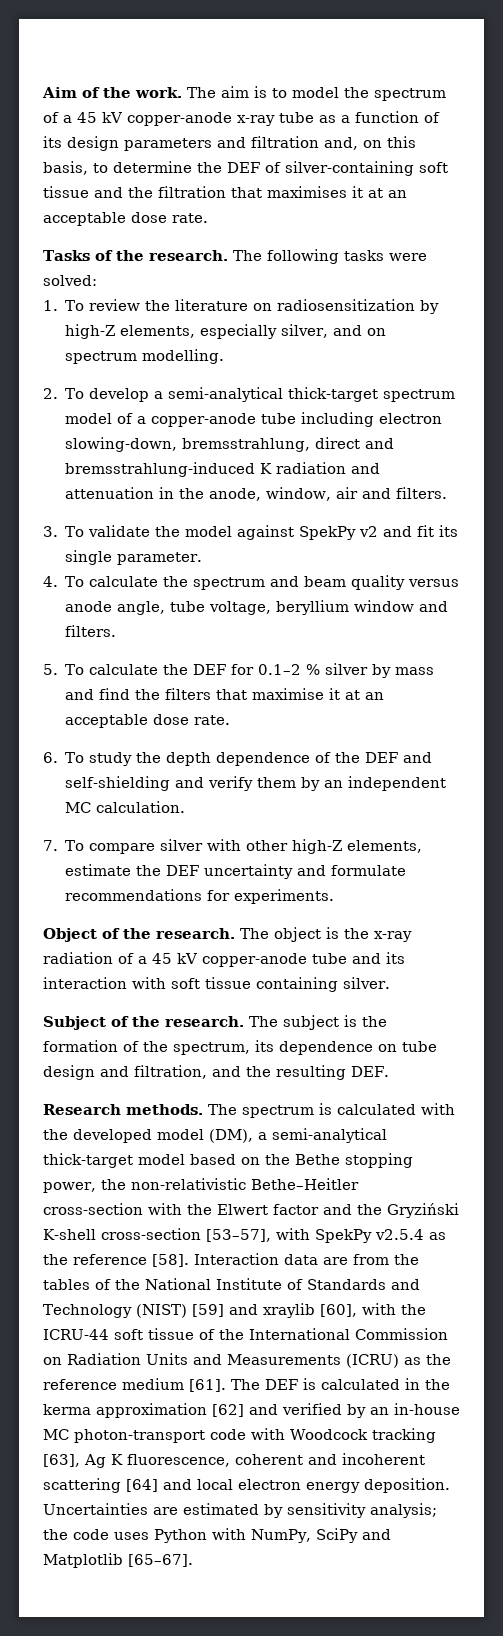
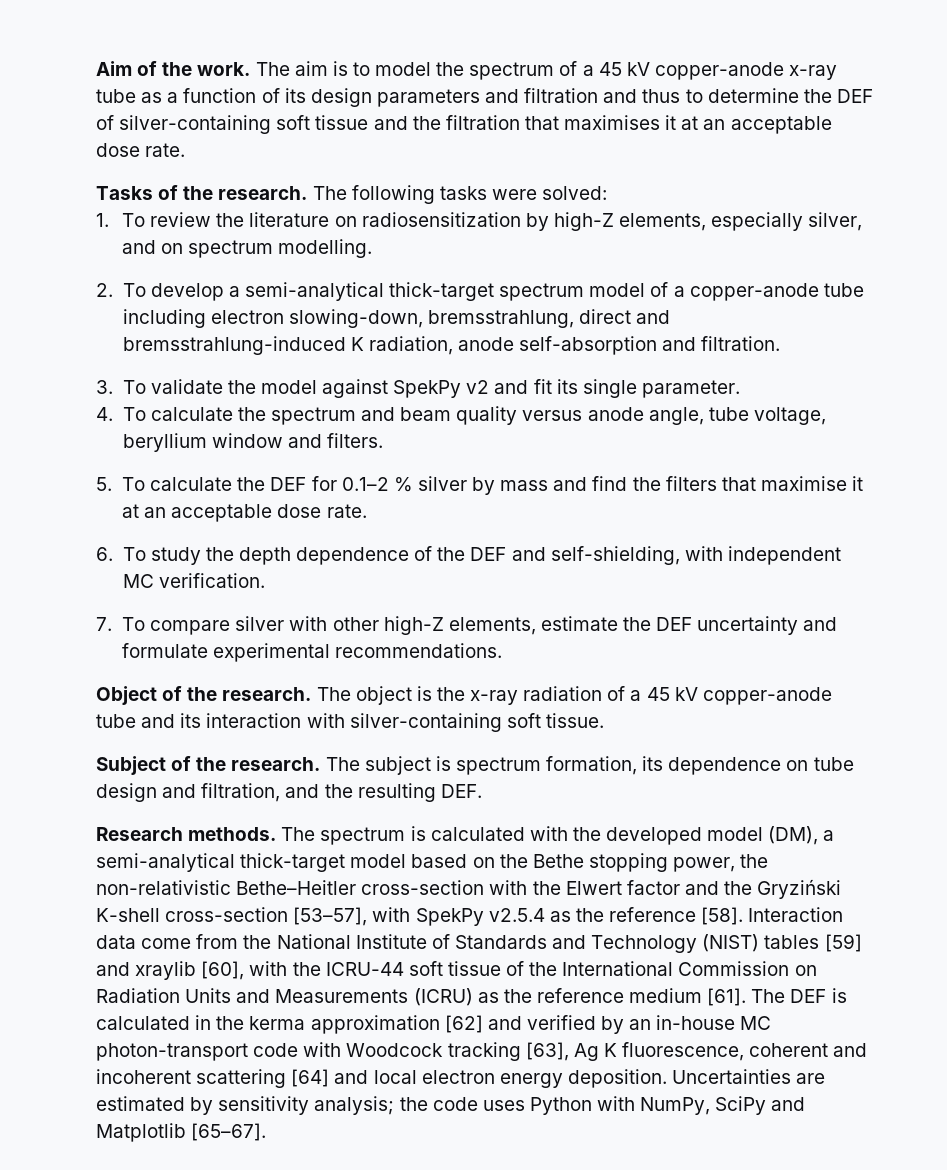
[324,136,416,150] [43,161,88,175] and, on this basis, -> [603,89,681,103] and thus
[276,462,381,474] [65,487,448,501] radiation and attenuation in the anode, window, air and filters. -> [368,336,781,355] radiation, anode self-absorption and filtration.
[65,776,344,791] self-shielding and verify them by an -> [550,546,723,565] self-shielding, with
[96,801,186,813] calculation. -> [158,573,265,588] verification.
[65,889,335,904] recommendations for experiments. -> [213,643,503,662] experimental recommendations.
[171,977,390,992] soft tissue containing silver. -> [349,713,604,732] silver-containing soft tissue.
[362,1016,387,1027] [43,1040,250,1055] the formation of the spectrum, -> [455,756,638,775] spectrum formation,
[323,1257,348,1265] are -> [141,938,192,949] come
[43,1279,140,1290] tables of the -> (272, 942) none
(187, 1311) none -> [764,935,820,949] tables

